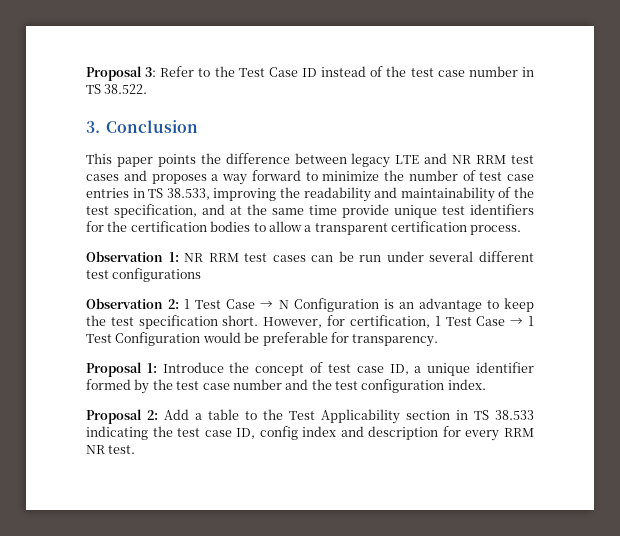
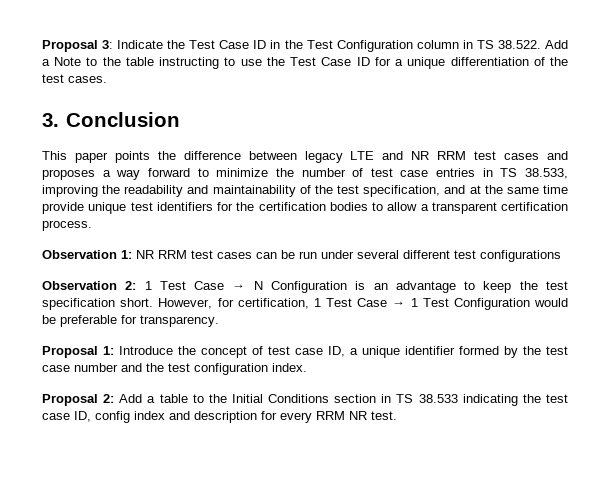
[160,66,535,77] [86,84,148,94] Refer to the Test Case ID instead of the test case number in TS 38.522. -> [117,40,568,52] [42,57,569,69] [42,74,107,83] Indicate the Test Case ID in the Test Configuration column in TS 38.522. Add a Note to the table instructing to use the Test Case ID for a unique differentiation of the test cases.
[289,409,400,424] Test Applicability -> [231,394,330,403] Initial Conditions

